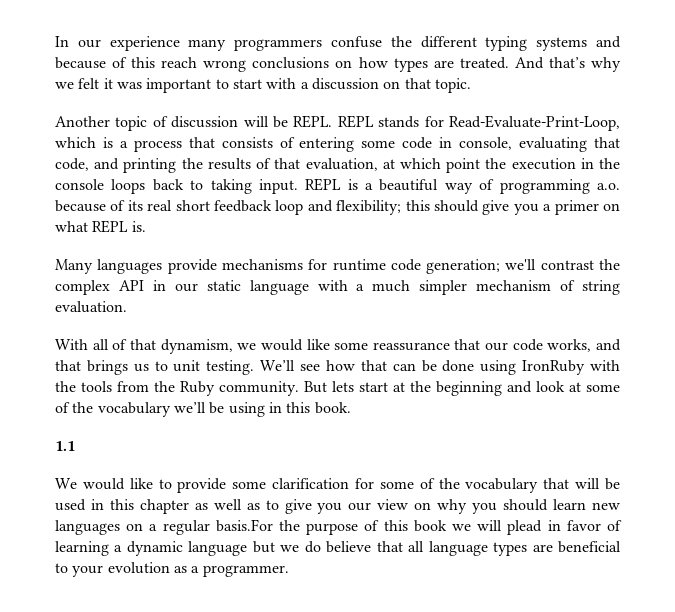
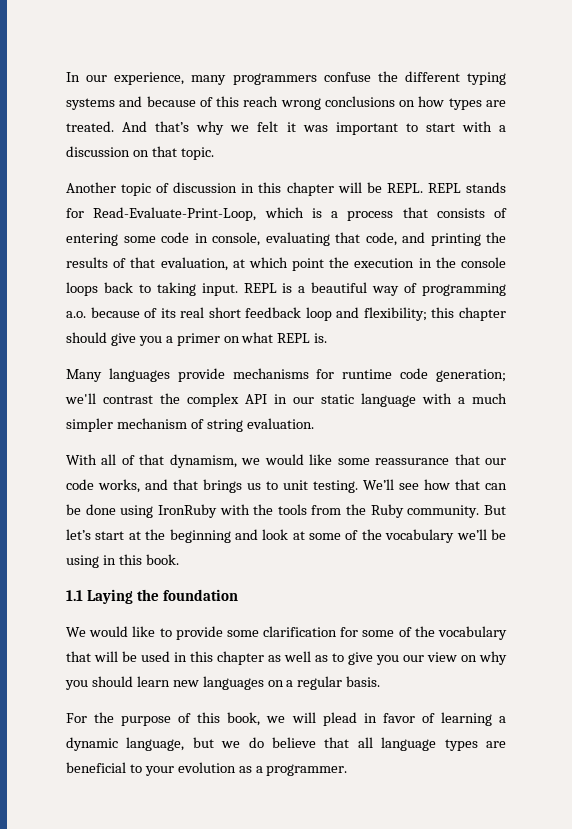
[109,36,180,51] experience -> [114,72,185,85] experience,
(239, 122) none -> [241,182,334,196] in this chapter
(430, 205) none -> [459,307,506,321] chapter
[332,381,354,392] lets -> [66,529,91,540] let’s
(75, 446) none -> [86,589,238,604] Laying the foundation
[215,519,273,532] basis.For -> [346,676,381,687] [66,713,87,723] basis. // For
[413,520,447,532] book -> [227,712,261,726] book,
[188,541,248,556] language -> [126,737,185,751] language,

